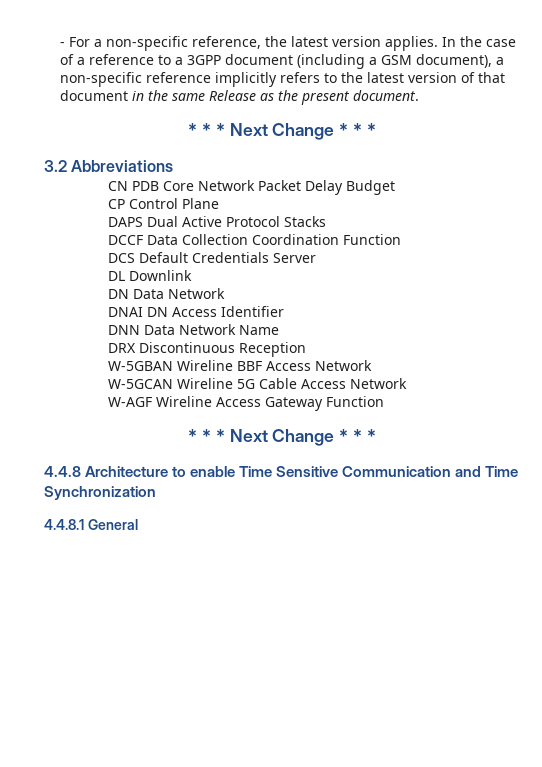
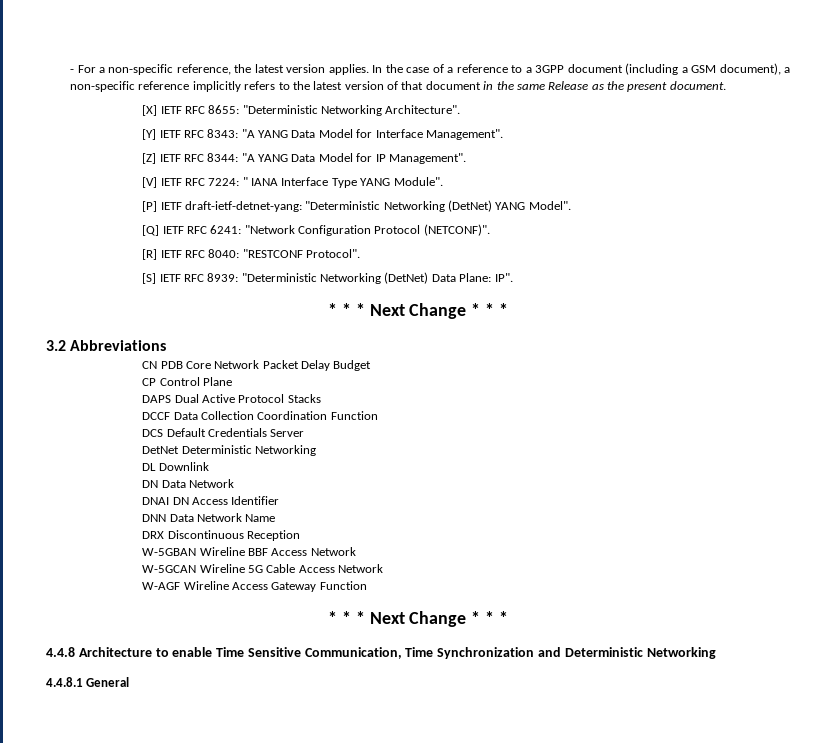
(419, 95) none -> [142,105,461,116] [142,129,503,140] [142,153,466,164] [142,177,443,188] [142,200,571,212] [142,224,490,236] [142,249,361,260] [142,272,513,284] // [X] IETF RFC 8655: "Deterministic Networking Architecture". // [Y] IETF RFC 8343: "A YANG Data Model for Interface Management". // [Z] IETF RFC 8344: "A YANG Data Model for IP Management". // [V] IETF RFC 7224: " IANA Interface Type YANG Module". // [P] IETF draft-ietf-detnet-yang: "Deterministic Networking (DetNet) YANG Model". // [Q] IETF RFC 6241: "Network Configuration Protocol (NETCONF)". // [R] IETF RFC 8040: "RESTCONF Protocol". // [S] IETF RFC 8939: "Deterministic Networking (DetNet) Data Plane: IP".
(316, 258) none -> [142,445,316,456] // DetNet Deterministic Networking
[342,466,482,477] Communication and -> [304,647,402,659] Communication,
(156, 493) none -> [538,647,716,659] and Deterministic Networking

